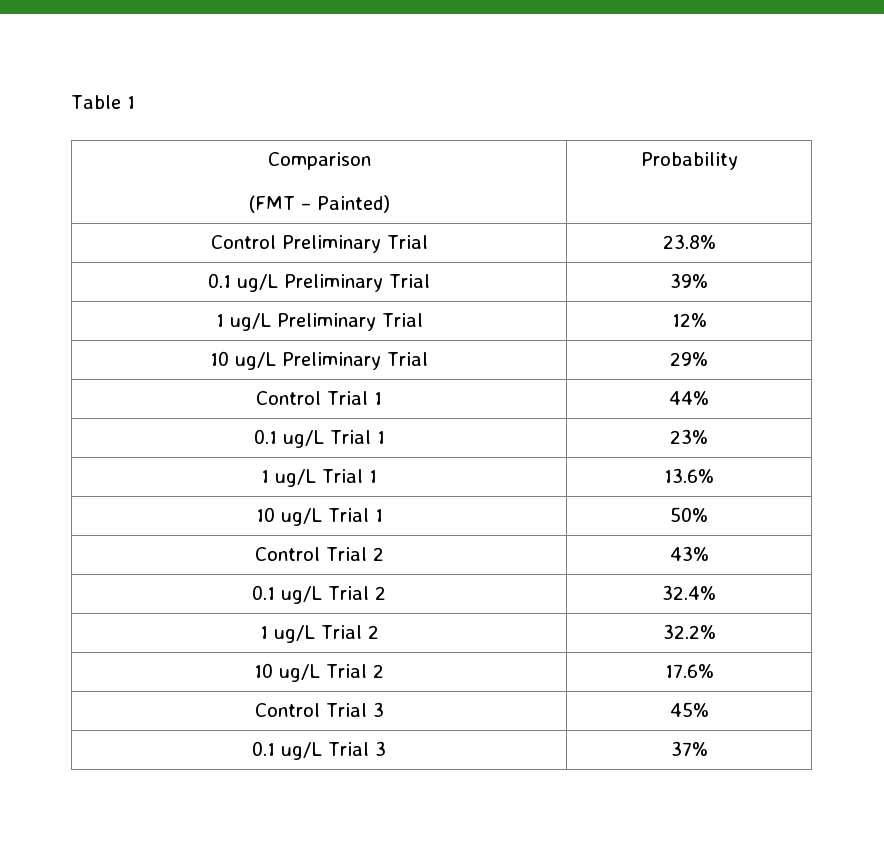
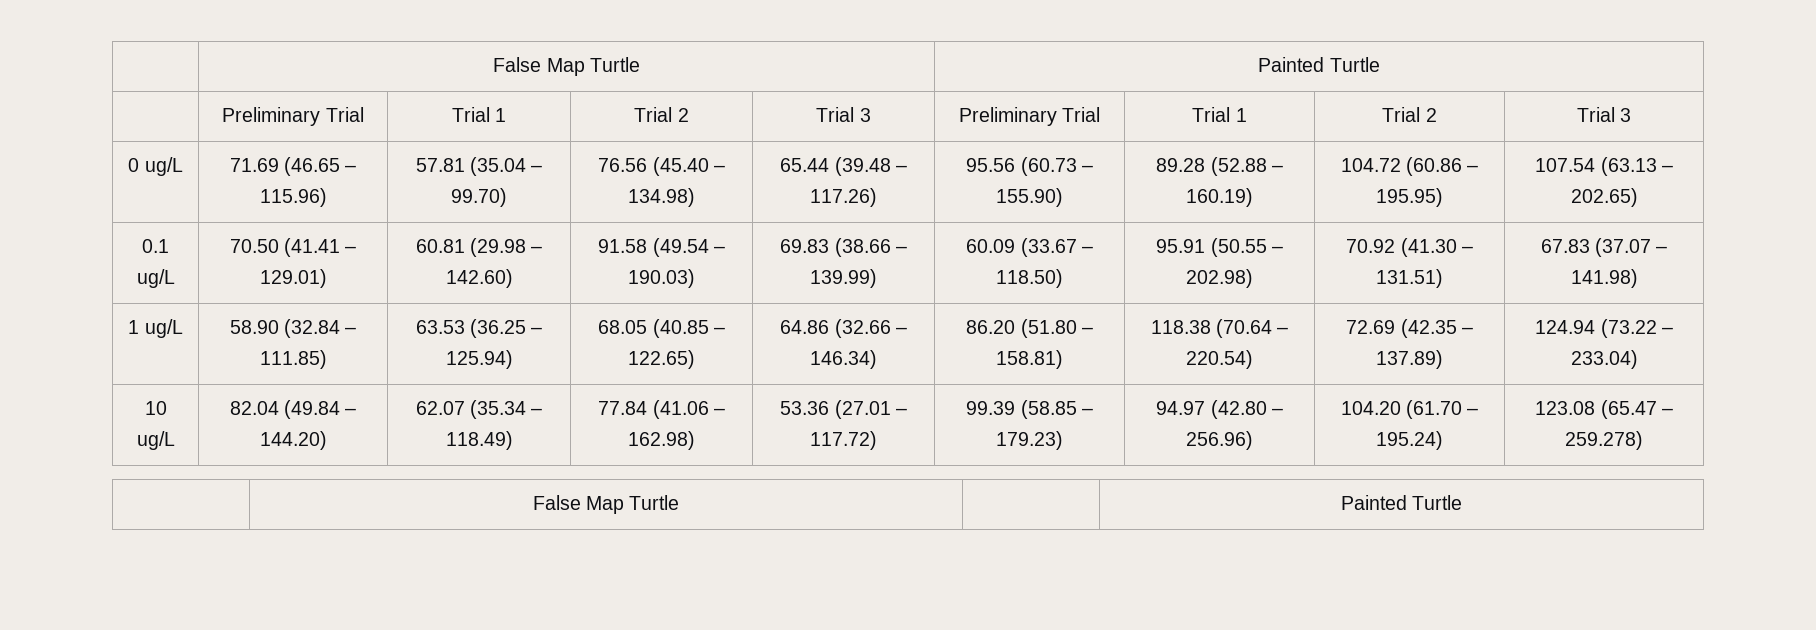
[71,95,135,109] [267,152,371,170] [248,195,390,213] [640,152,738,170] [210,235,428,253] [662,234,716,249] [208,273,431,292] [670,273,708,288] [215,313,423,331] [671,313,707,327] [210,351,429,370] [670,352,708,366] [256,391,382,405] [669,391,709,405] [253,429,385,448] [670,429,708,444] [261,469,377,487] [664,468,714,483] [255,507,383,526] [670,507,708,522] [254,547,384,561] [669,546,709,561] [252,585,386,604] [662,585,716,600] [259,625,379,643] [662,624,716,639] [254,663,384,682] [664,664,714,678] [254,702,384,717] [669,702,709,717] [252,741,386,760] [670,741,708,756] Table 1 // Comparison // (FMT – Painted) | Probability // Control Preliminary Trial | 23.8% // 0.1 ug/L Preliminary Trial | 39% // 1 ug/L Preliminary Trial | 12% // 10 ug/L Preliminary Trial | 29% // Control Trial 1 | 44% // 0.1 ug/L Trial 1 | 23% // 1 ug/L Trial 1 | 13.6% // 10 ug/L Trial 1 | 50% // Control Trial 2 | 43% // 0.1 ug/L Trial 2 | 32.4% // 1 ug/L Trial 2 | 32.2% // 10 ug/L Trial 2 | 17.6% // Control Trial 3 | 45% // 0.1 ug/L Trial 3 | 37% -> [493,57,640,76] [1258,57,1380,72] [222,107,364,126] [451,107,507,122] [634,107,689,122] [816,107,871,122] [958,107,1101,126] [1192,107,1247,122] [1382,107,1437,122] [1576,107,1632,122] [128,157,183,176] [229,157,357,176] [259,188,327,207] [415,157,543,176] [451,188,507,207] [598,157,725,176] [628,188,695,207] [780,157,907,176] [810,188,877,207] [966,157,1093,176] [996,188,1063,207] [1156,157,1283,176] [1186,188,1253,207] [1340,157,1479,176] [1376,188,1443,207] [1535,157,1673,176] [1570,188,1638,207] [142,239,169,253] [136,269,175,288] [229,238,357,257] [259,269,327,288] [415,238,543,257] [445,269,513,288] [598,238,725,257] [628,269,695,288] [780,238,907,257] [810,269,877,288] [966,238,1093,257] [996,269,1063,288] [1156,238,1283,257] [1186,269,1253,288] [1346,238,1473,257] [1376,269,1443,288] [1540,238,1668,257] [1570,269,1638,288] [128,319,183,338] [229,319,357,338] [259,350,327,369] [415,319,543,338] [445,350,513,369] [598,319,725,338] [628,350,695,369] [780,319,907,338] [810,350,877,369] [966,319,1093,338] [996,350,1063,369] [1150,319,1289,338] [1186,350,1253,369] [1346,319,1473,338] [1376,350,1443,369] [1535,319,1673,338] [1570,350,1638,369] [144,401,167,415] [136,431,175,450] [229,400,357,419] [259,431,327,450] [415,400,543,419] [445,431,513,450] [598,400,725,419] [628,431,695,450] [780,400,907,419] [810,431,877,450] [966,400,1093,419] [996,431,1063,450] [1156,400,1283,419] [1186,431,1253,450] [1340,400,1479,419] [1376,431,1443,450] [1535,400,1673,419] [1565,431,1643,450] [532,495,680,514] [1340,495,1463,510] | False Map Turtle | Painted Turtle // | Preliminary Trial | Trial 1 | Trial 2 | Trial 3 | Preliminary Trial | Trial 1 | Trial 2 | Trial 3 // 0 ug/L | 71.69 (46.65 – 115.96) | 57.81 (35.04 – 99.70) | 76.56 (45.40 – 134.98) | 65.44 (39.48 – 117.26) | 95.56 (60.73 – 155.90) | 89.28 (52.88 – 160.19) | 104.72 (60.86 – 195.95) | 107.54 (63.13 – 202.65) // 0.1 ug/L | 70.50 (41.41 – 129.01) | 60.81 (29.98 – 142.60) | 91.58 (49.54 – 190.03) | 69.83 (38.66 – 139.99) | 60.09 (33.67 – 118.50) | 95.91 (50.55 – 202.98) | 70.92 (41.30 – 131.51) | 67.83 (37.07 – 141.98) // 1 ug/L | 58.90 (32.84 – 111.85) | 63.53 (36.25 – 125.94) | 68.05 (40.85 – 122.65) | 64.86 (32.66 – 146.34) | 86.20 (51.80 – 158.81) | 118.38 (70.64 – 220.54) | 72.69 (42.35 – 137.89) | 124.94 (73.22 – 233.04) // 10 ug/L | 82.04 (49.84 – 144.20) | 62.07 (35.34 – 118.49) | 77.84 (41.06 – 162.98) | 53.36 (27.01 – 117.72) | 99.39 (58.85 – 179.23) | 94.97 (42.80 – 256.96) | 104.20 (61.70 – 195.24) | 123.08 (65.47 – 259.278) // | False Map Turtle | | Painted Turtle

